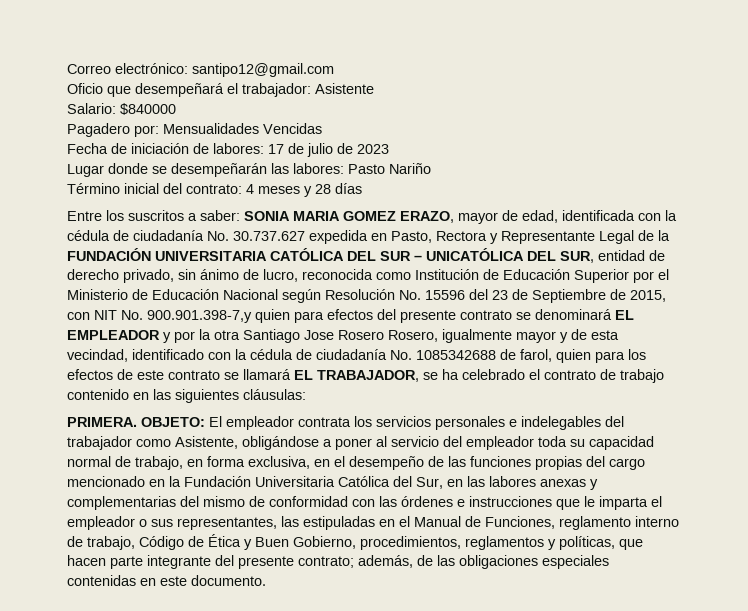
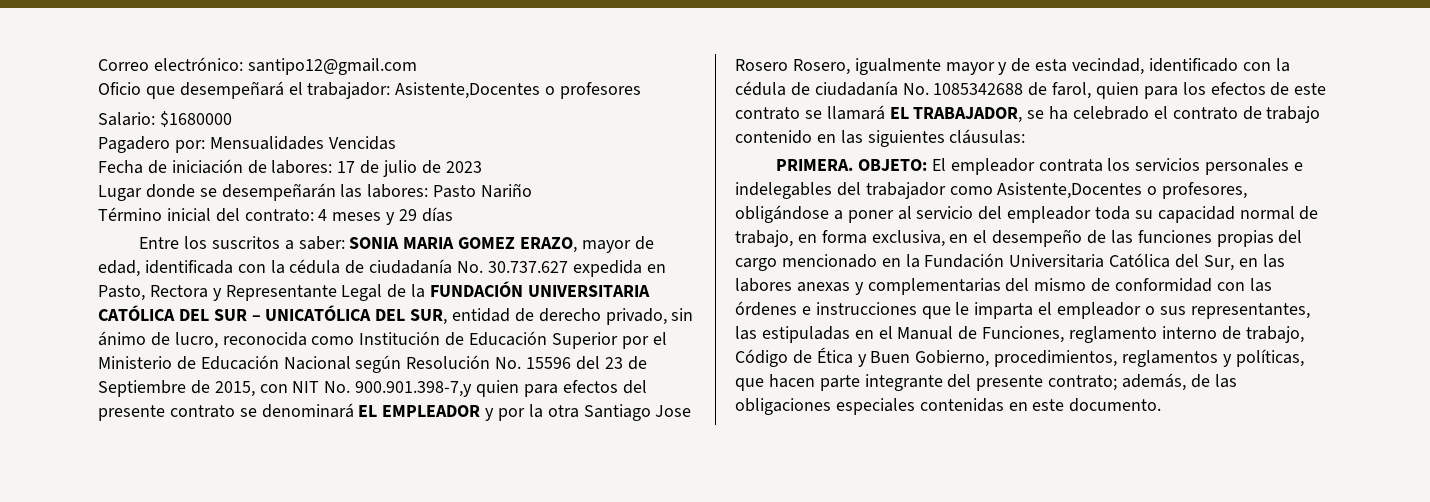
[315,83,374,94] Asistente -> [395,82,642,99] Asistente,Docentes o profesores
[120,103,176,115] $840000 -> [159,111,232,127] $1680000
[315,184,331,194] 28 -> [399,209,418,221] 29
[175,436,238,449] Asistente, -> [997,182,1248,199] Asistente,Docentes o profesores,

